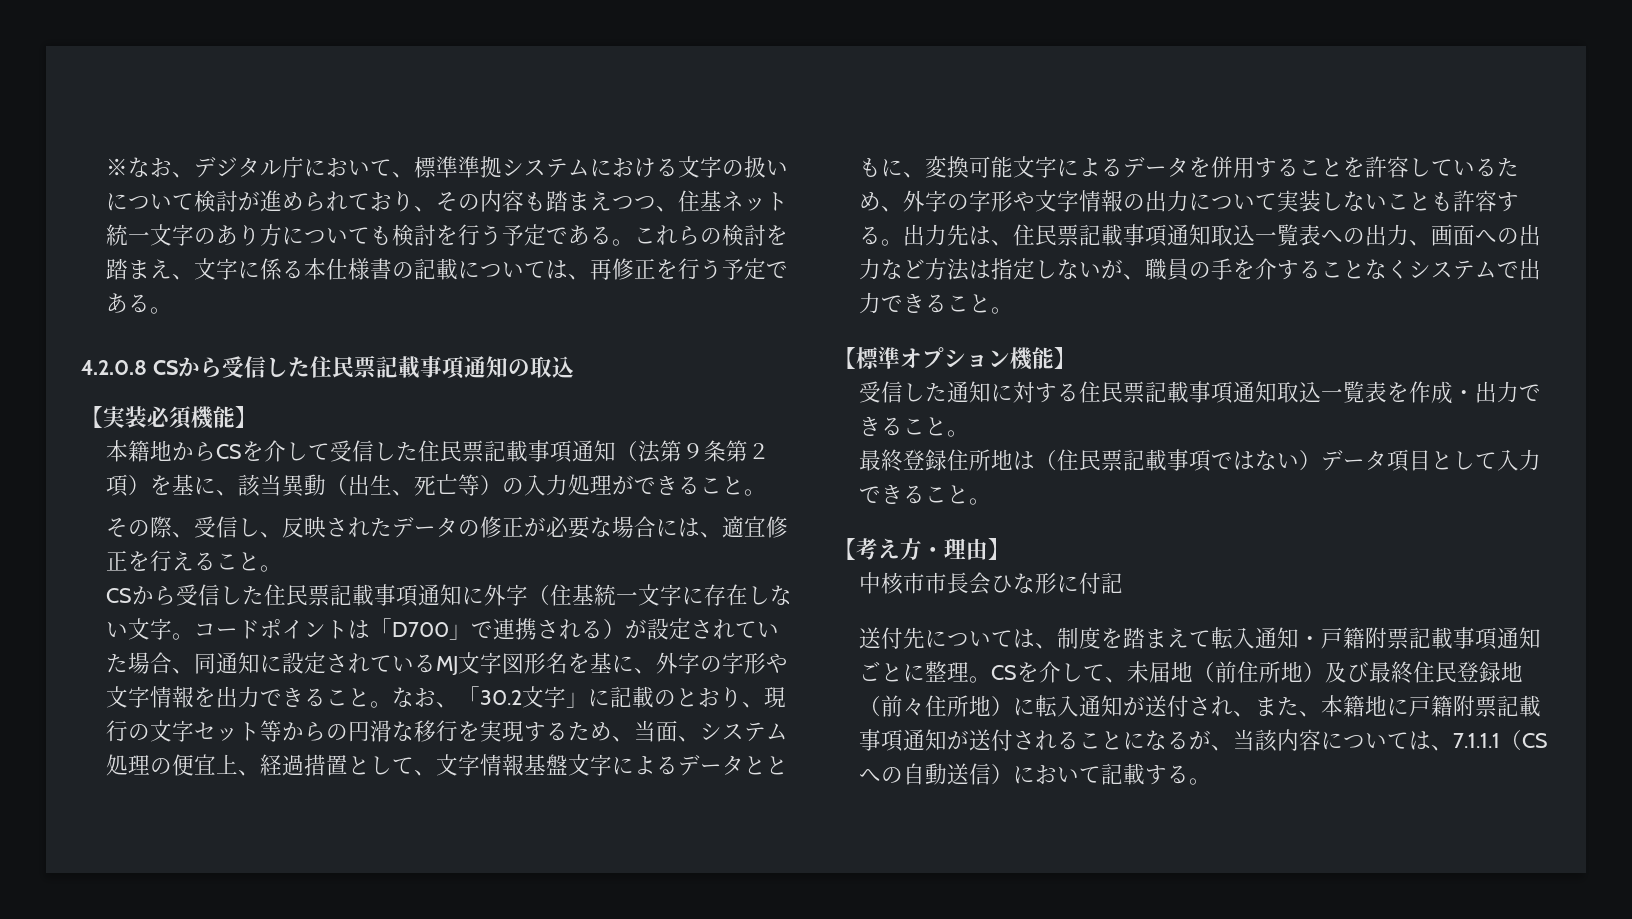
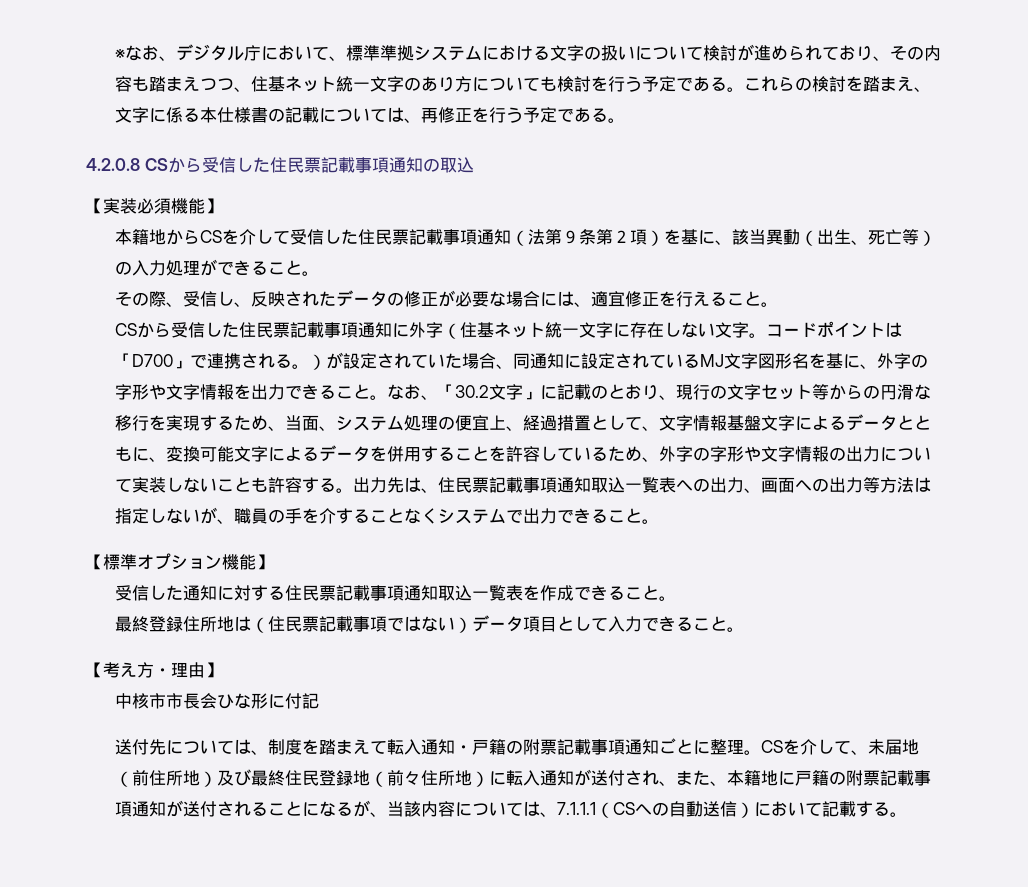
(595, 594) none -> [493,322,545,338] ネット
(604, 629) none -> [291,364,309,369] 。
[881,259,926,279] など -> [862,477,880,493] 等
[1453,381,1520,403] ・出力 -> (574, 593) none
(1366, 638) none -> [505,740,523,754] の
(1454, 706) none -> [828,771,846,785] の

